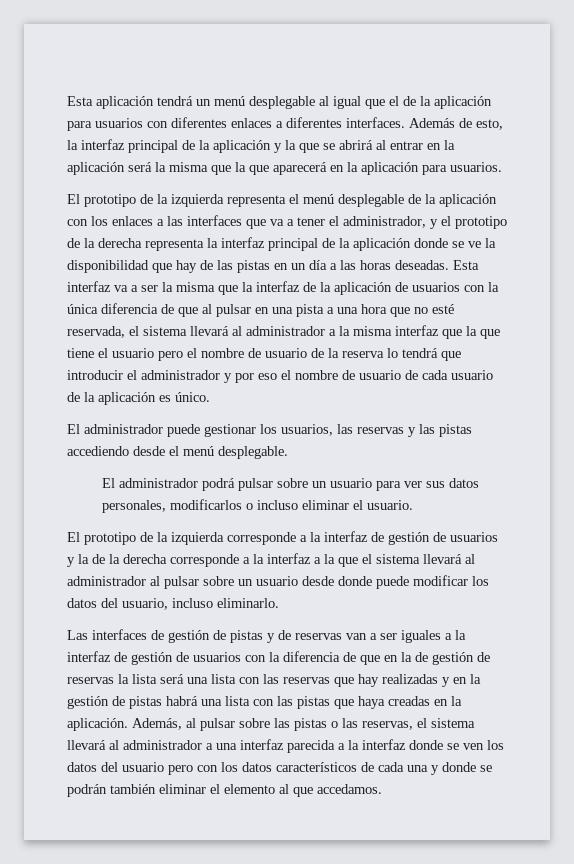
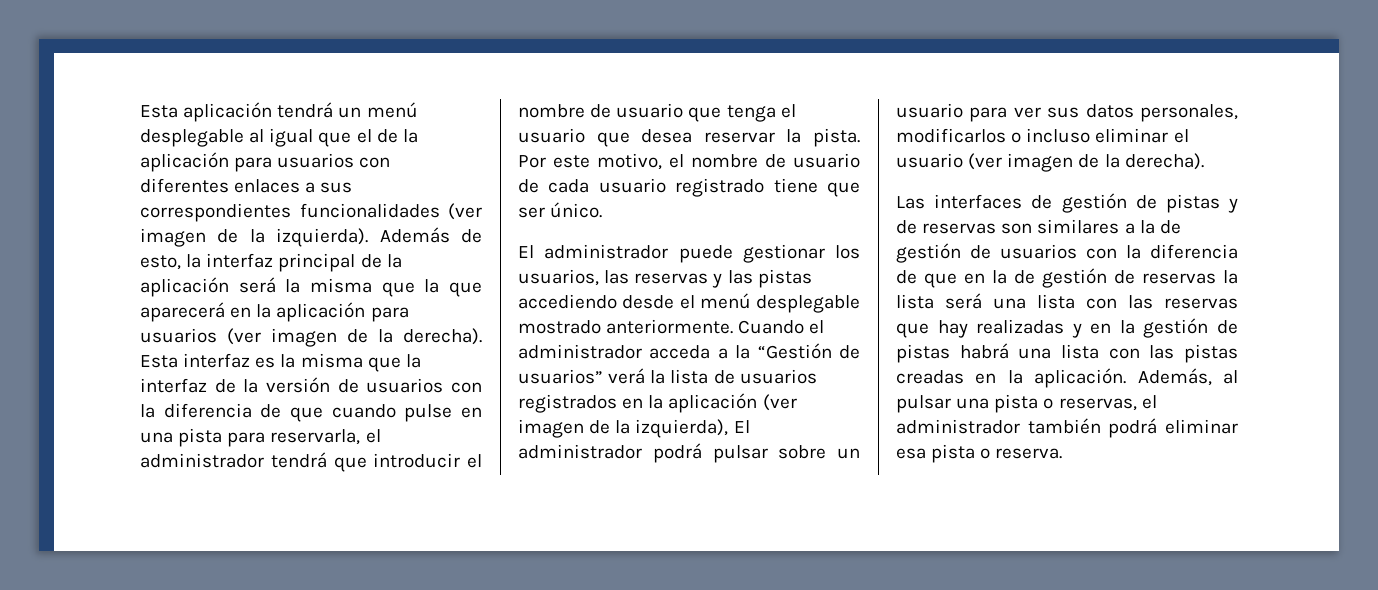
[286,117,405,128] diferentes interfaces. -> [320,182,353,193] [140,203,482,222] [140,228,369,247] sus correspondientes funcionalidades (ver imagen de la izquierda).
[274,140,455,153] [67,162,125,175] y la que se abrirá al entrar en la aplicación -> (229, 287) none
[450,162,502,172] [67,194,497,207] [67,215,507,229] [67,237,496,251] [67,260,479,273] [67,281,158,292] usuarios. // El prototipo de la izquierda representa el menú desplegable de la aplicación con los enlaces a las interfaces que va a tener el administrador, y el prototipo de la derecha representa la interfaz principal de la aplicación donde se ve la disponibilidad que hay de las pistas en un día a las horas deseadas. Esta interfaz va a ser -> [140,328,482,347] [140,353,276,368] usuarios (ver imagen de la derecha). Esta interfaz es
[334,282,499,295] [67,303,251,317] aplicación de usuarios con la única diferencia de que al pulsar -> [266,377,483,393] [140,403,453,422] versión de usuarios con la diferencia de que cuando pulse
[327,304,454,317] [67,325,500,339] [67,348,461,361] [67,370,277,383] a una hora que no esté reservada, el sistema llevará al administrador a la misma interfaz que la que tiene el usuario pero el nombre de usuario de la reserva lo tendrá que introducir el administrador y por eso -> [227,429,381,447] [140,452,482,472] [518,103,796,122] [518,128,860,147] [518,153,662,170] para reservarla, el administrador tendrá que introducir el nombre de usuario que tenga el usuario que desea reservar la pista. Por este motivo,
[67,392,171,405] de la aplicación es -> [675,178,860,197] [518,207,545,218] registrado tiene que ser
[218,446,288,459] desplegable. // -> [756,295,860,313] [518,319,825,334] [518,343,860,359] [518,368,817,384] [518,393,797,413] [518,419,729,438] desplegable mostrado anteriormente. Cuando el administrador acceda a la “Gestión de usuarios” verá la lista de usuarios registrados en la aplicación (ver imagen de la izquierda),
[366,500,413,510] [67,531,498,545] [67,553,475,567] [67,575,489,589] [67,598,279,610] usuario. // El prototipo de la izquierda corresponde a la interfaz de gestión de usuarios y la de la derecha corresponde a la interfaz a la que el sistema llevará al administrador al pulsar sobre un usuario desde donde puede modificar los datos del usuario, incluso eliminarlo. -> [896,153,1204,172] usuario (ver imagen de la derecha).
[346,630,466,643] [67,651,111,662] van a ser iguales a la interfaz -> [1001,219,1155,234] son similares a la
[334,696,385,709] que haya -> (1238, 353) none
[239,718,475,731] [67,739,504,753] [67,762,492,775] [67,784,382,797] sobre las pistas o las reservas, el sistema llevará al administrador a una interfaz parecida a la interfaz donde se ven los datos del usuario pero con los datos característicos de cada una y donde se podrán también eliminar el elemento al que accedamos. -> [956,394,1157,413] [896,418,1238,438] [896,444,1063,463] una pista o reservas, el administrador también podrá eliminar esa pista o reserva.

